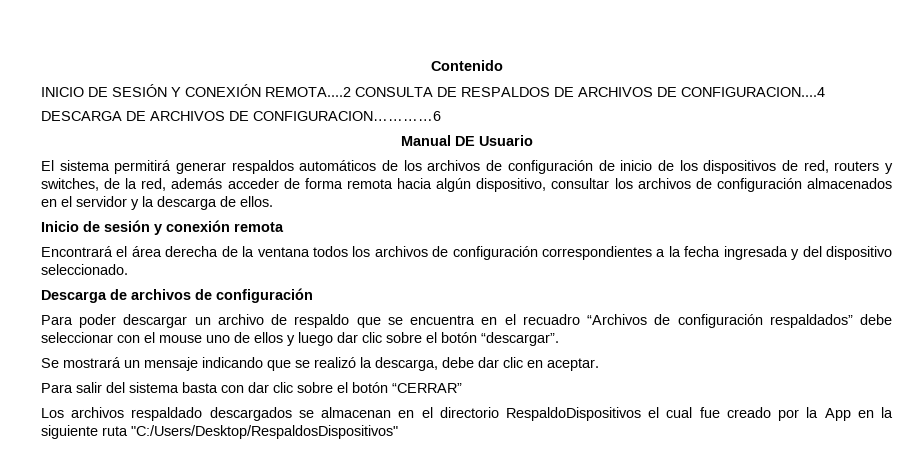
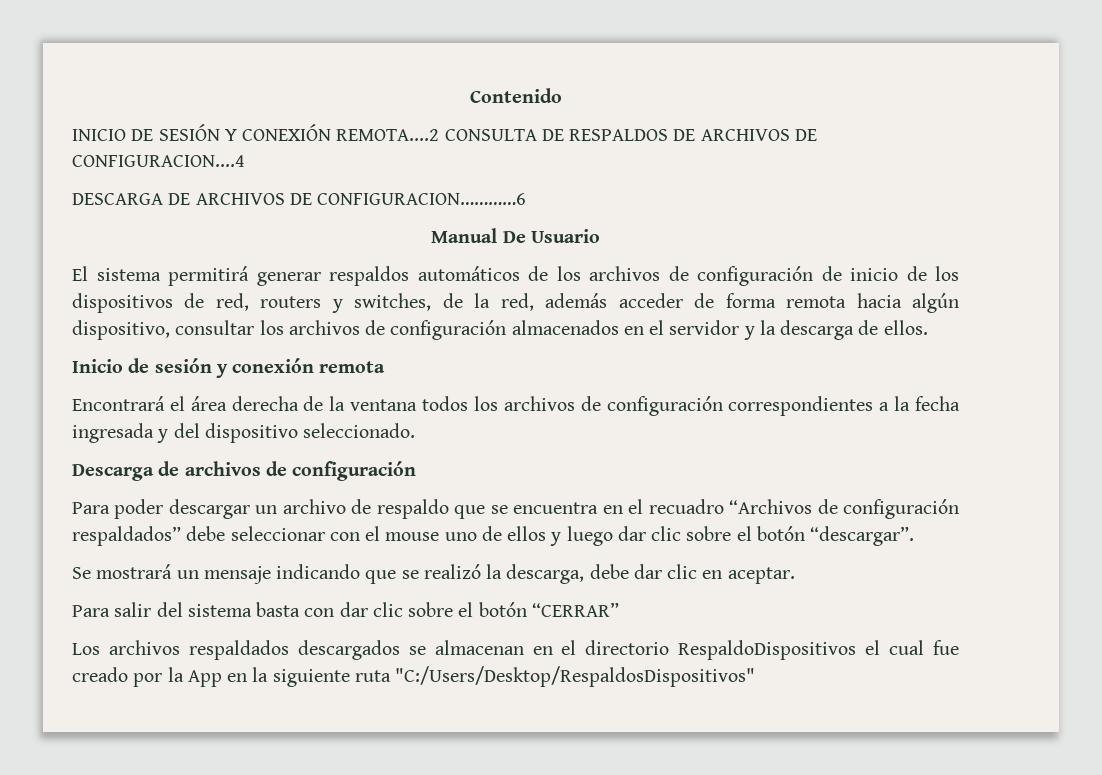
[454,136,475,146] DE -> [502,231,526,243] De
[131,407,203,421] respaldado -> [188,640,289,660] respaldados

